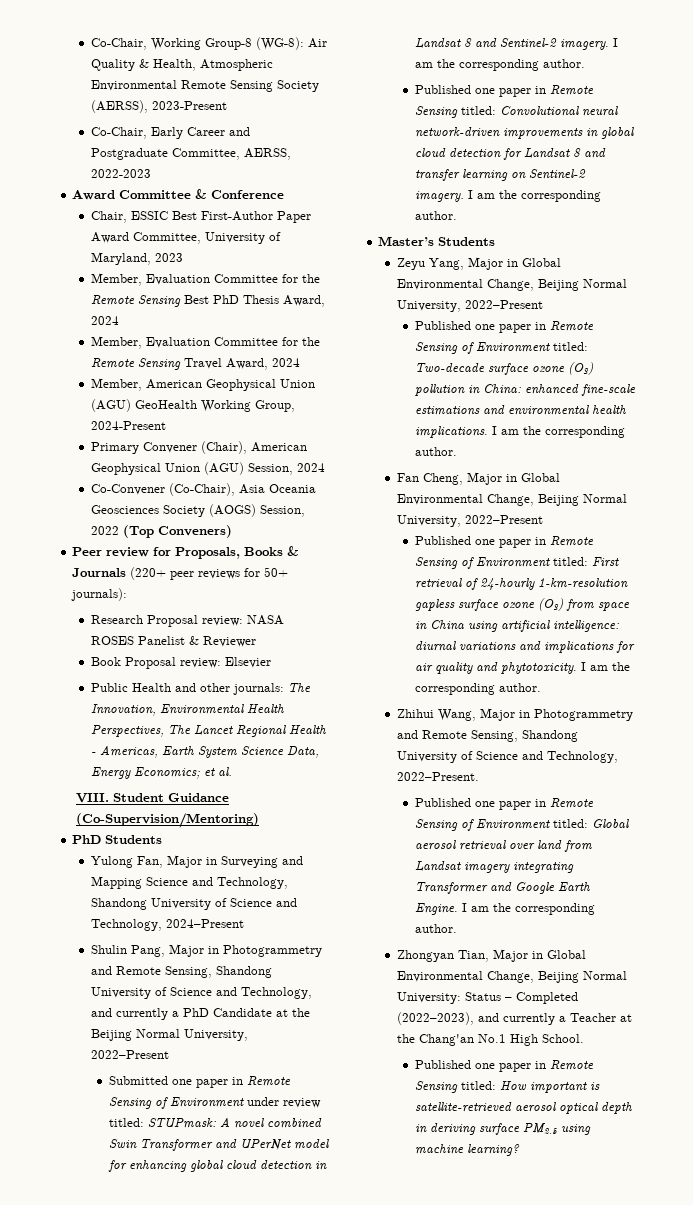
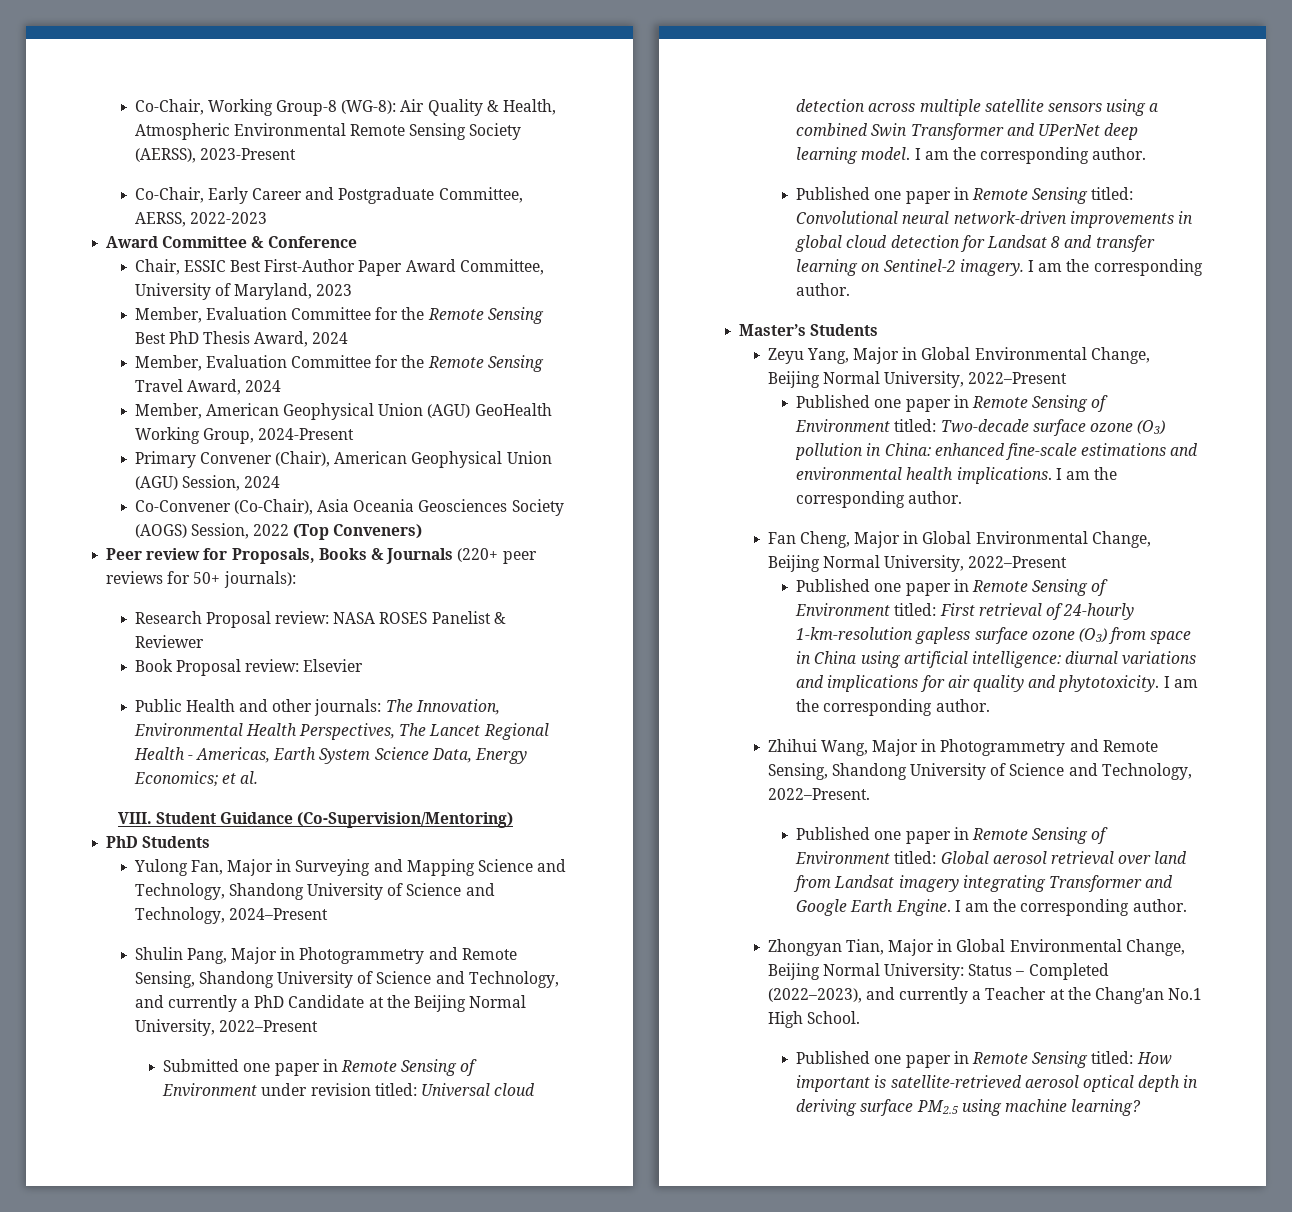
[282,1098,321,1108] [108,1117,264,1128] review titled: STUPmask: A novel -> [310,1083,536,1097] [796,99,1159,116] revision titled: Universal cloud detection across multiple satellite sensors using a
[293,1139,329,1149] [107,1160,327,1172] [414,38,609,50] model for enhancing global cloud detection in Landsat 8 and Sentinel-2 imagery. -> [1104,123,1139,140] [796,147,911,164] deep learning model.

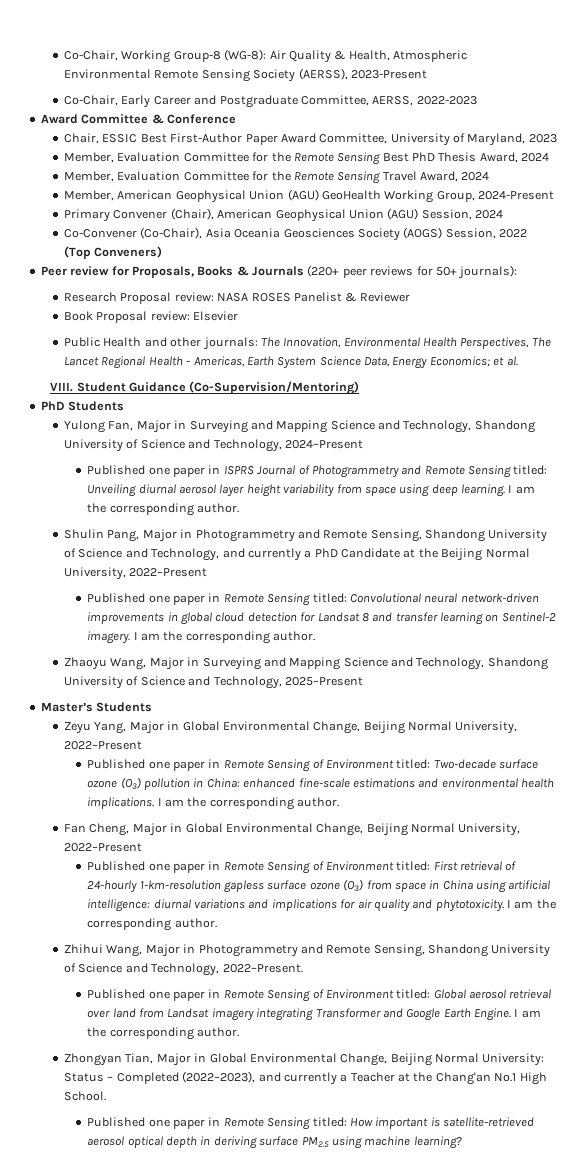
(328, 914) none -> [87,465,548,478] [87,484,535,497] [87,503,240,516] // Published one paper in ISPRS Journal of Photogrammetry and Remote Sensing titled: Unveiling diurnal aerosol layer height variability from space using deep learning. I am the corresponding author.
[163,1059,478,1076] [162,1083,536,1097] [796,99,1159,116] [796,123,1139,140] [796,147,1147,164] // Submitted one paper in Remote Sensing of Environment under revision titled: Universal cloud detection across multiple satellite sensors using a combined Swin Transformer and UPerNet deep learning model. I am the corresponding author. -> (208, 572) none
(851, 289) none -> [64,657,548,670] [64,676,363,689] // Zhaoyu Wang, Major in Surveying and Mapping Science and Technology, Shandong University of Science and Technology, 2025–Present

